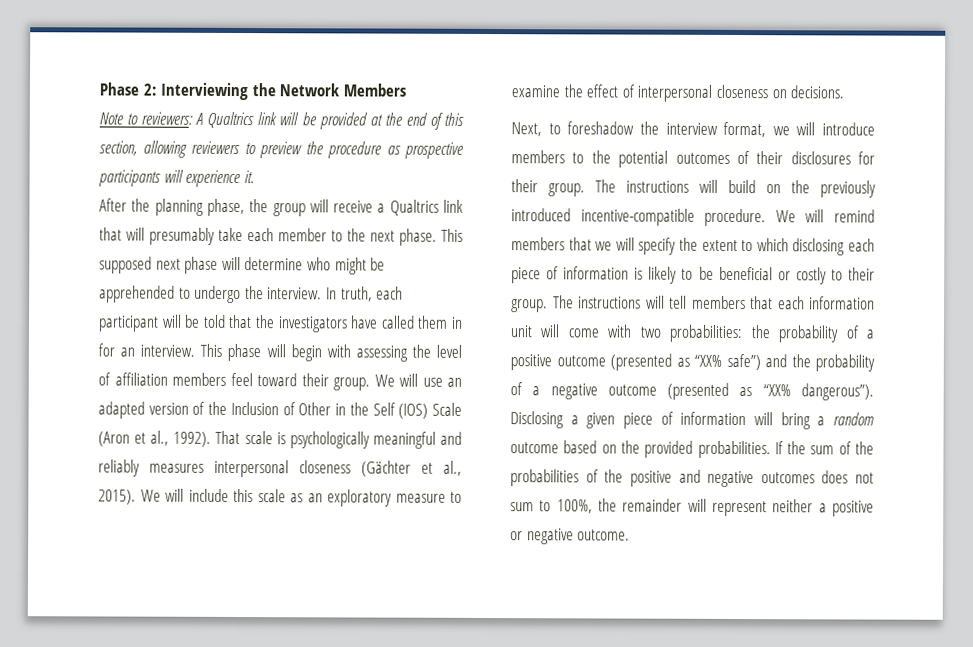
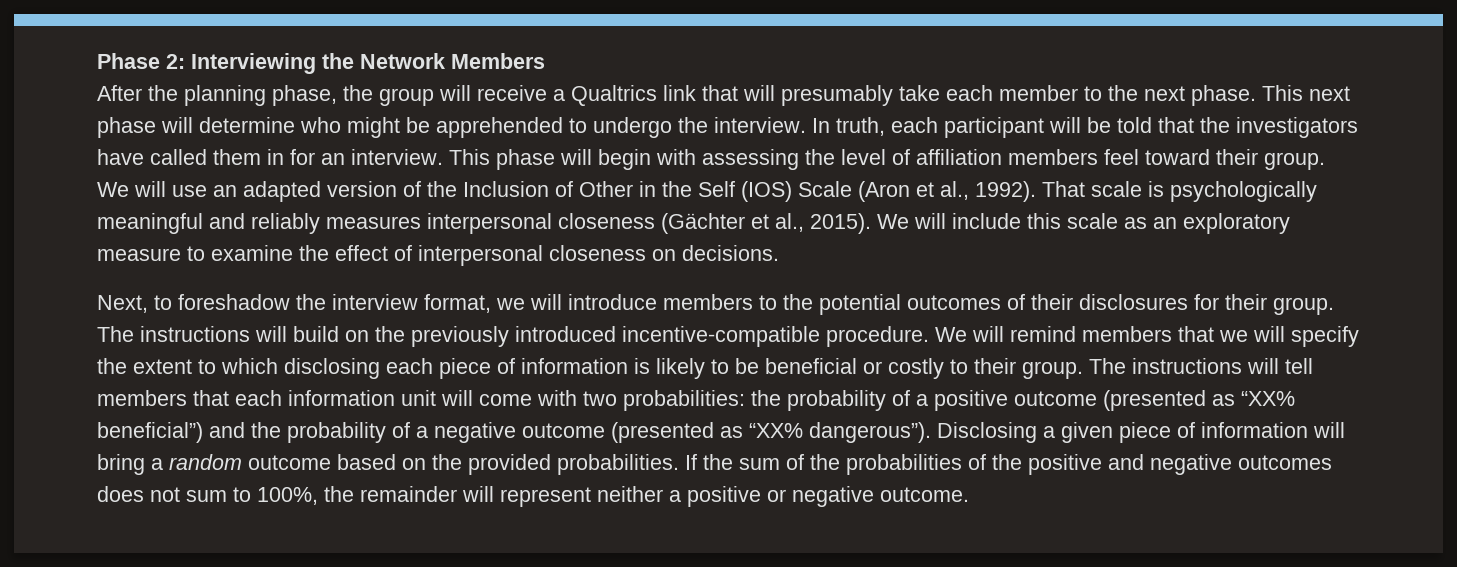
[99,111,465,130] [99,140,464,159] [98,169,254,188] // Note to reviewers: A Qualtrics link will be provided at the end of this section, allowing reviewers to preview the procedure as prospective participants will experience it. -> (545, 61) none
[99,256,152,274] supposed -> (1303, 93) none
[726,353,761,371] safe”) -> [97,422,203,443] beneficial”)

